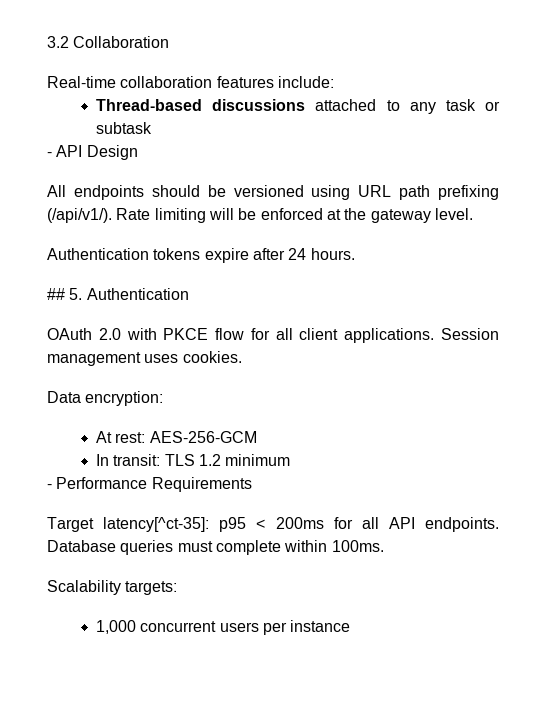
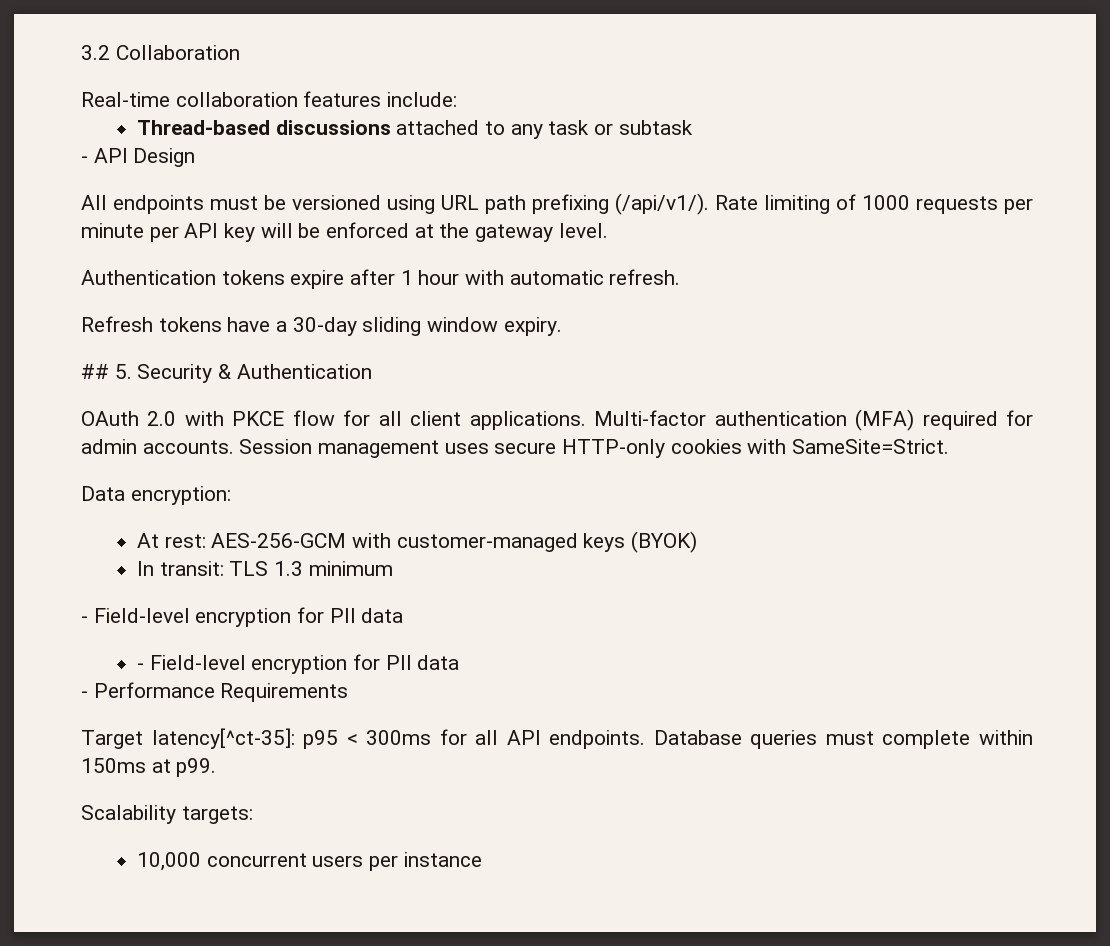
[151,185,200,197] should -> [210,196,258,210] must
(206, 215) none -> [836,194,1033,214] [81,223,256,242] of 1000 requests per minute per API key
[288,248,355,260] 24 hours. -> [400,269,681,285] [81,316,562,336] 1 hour with automatic refresh. // Refresh tokens have a 30-day sliding window expiry.
(83, 294) none -> [137,364,232,383] Security &
[440,328,499,340] [47,351,242,366] Session management uses cookies. -> [594,409,1033,431] [81,439,950,458] Multi-factor authentication (MFA) required for admin accounts. Session management uses secure HTTP-only cookies with SameSite=Strict.
(257, 437) none -> [351,531,697,553] with customer-managed keys (BYOK)
[199,454,222,466] 1.2 -> [273,561,303,576] 1.3
(291, 460) none -> [81,607,404,627] [136,654,460,674] // - Field-level encryption for PII data // - Field-level encryption for PII data
[275,517,324,529] 200ms -> [366,730,432,745] 300ms
[331,540,384,552] 100ms. -> [81,758,217,777] 150ms at p99.
[96,620,137,634] 1,000 -> [136,852,201,871] 10,000

